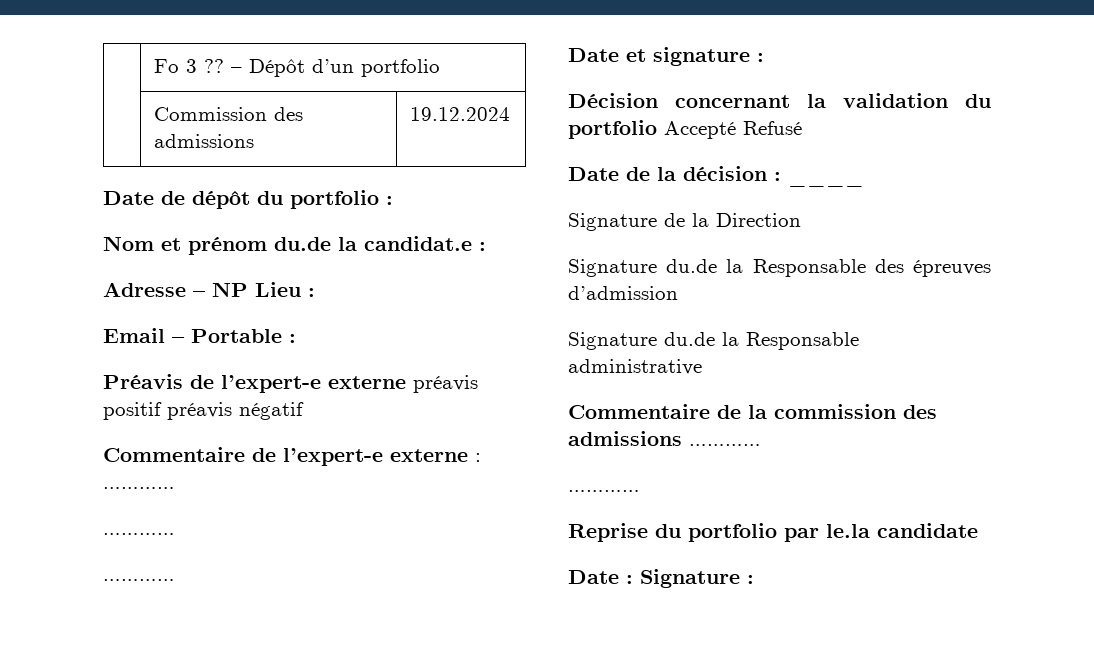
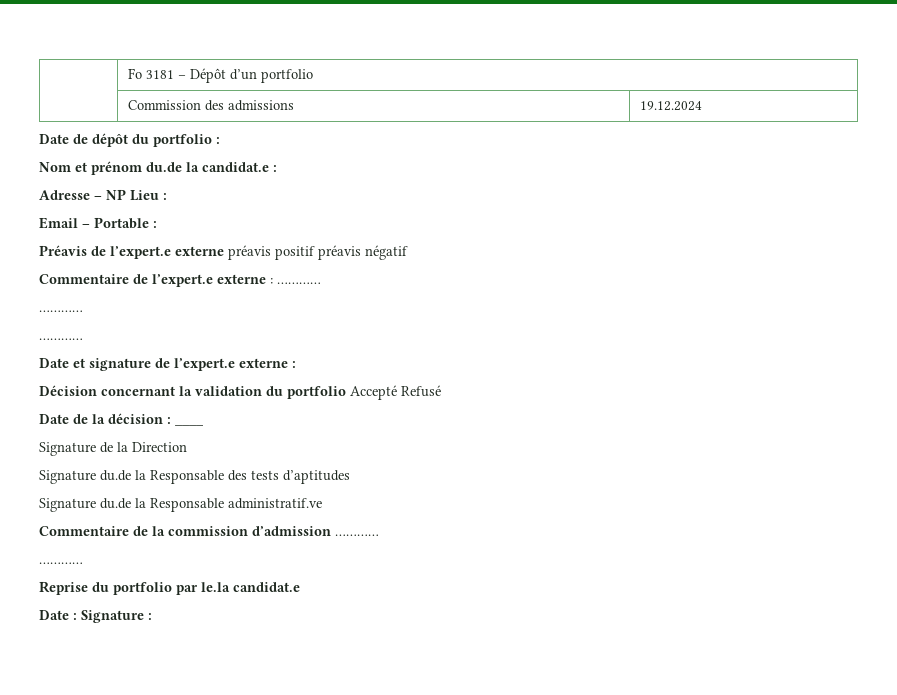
[185,59,224,73] 3 ?? -> [146,70,175,79] 3181
[221,375,321,393] l’expert-e -> [110,246,171,259] l’expert.e
[283,448,383,466] l’expert-e -> [152,274,213,287] l’expert.e
(750, 56) none -> [155,358,288,371] de l’expert.e externe
[913,260,991,277] [568,286,678,300] [568,332,859,350] [568,359,702,375] épreuves d’admission // Signature du.de la Responsable administrative -> [251,470,350,484] [39,498,322,512] tests d’aptitudes // Signature du.de la Responsable administratif.ve
[903,405,937,419] [568,431,682,446] des admissions -> [252,526,331,536] d’admission
[877,523,978,538] candidate -> [233,582,300,592] candidat.e

